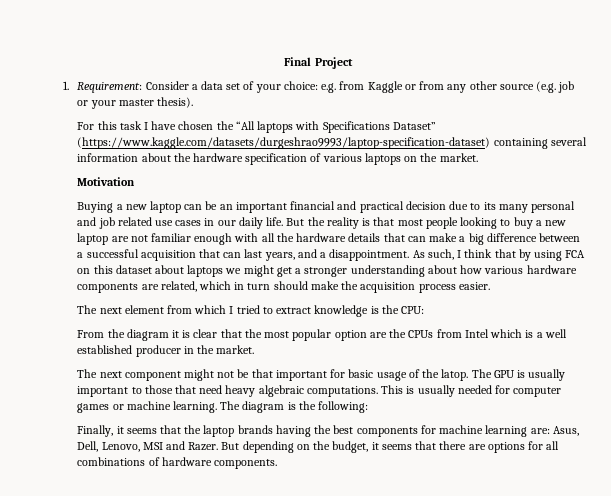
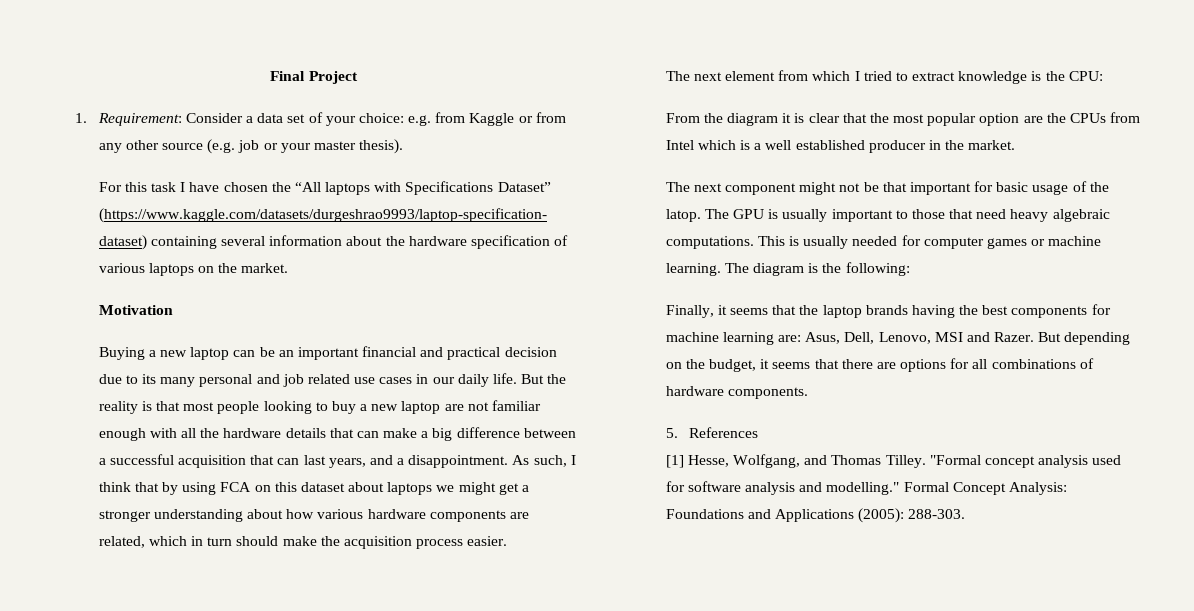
(278, 464) none -> [665,427,759,438] [665,454,1122,468] [665,481,1067,495] [665,508,966,523] // 5. References // [1] Hesse, Wolfgang, and Thomas Tilley. "Formal concept analysis used for software analysis and modelling." Formal Concept Analysis: Foundations and Applications (2005): 288-303.

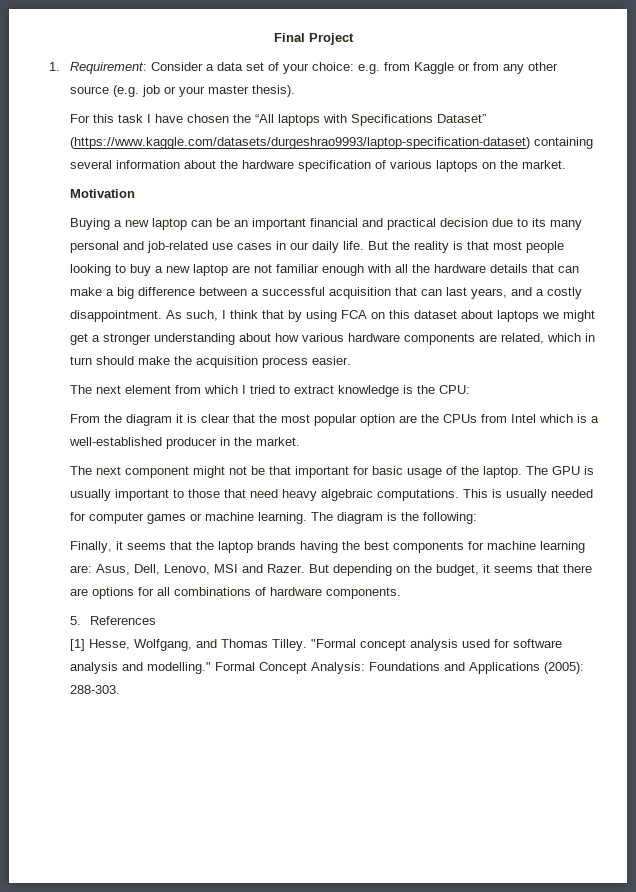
[282,374,350,387] job related -> [146,241,208,253] job-related
(405, 461) none -> [546,287,582,299] costly
[765,140,865,150] well established -> [68,437,162,446] well-established
[665,209,701,222] latop. -> [482,466,522,478] laptop.

